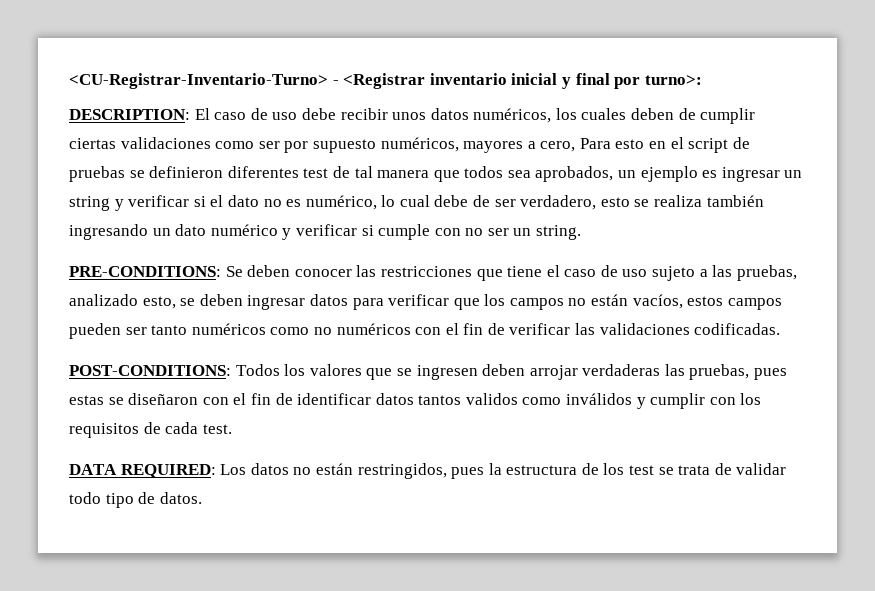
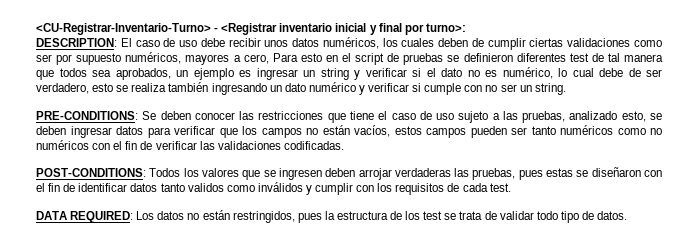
[418,395,462,405] tantos -> [160,183,185,192] tanto

